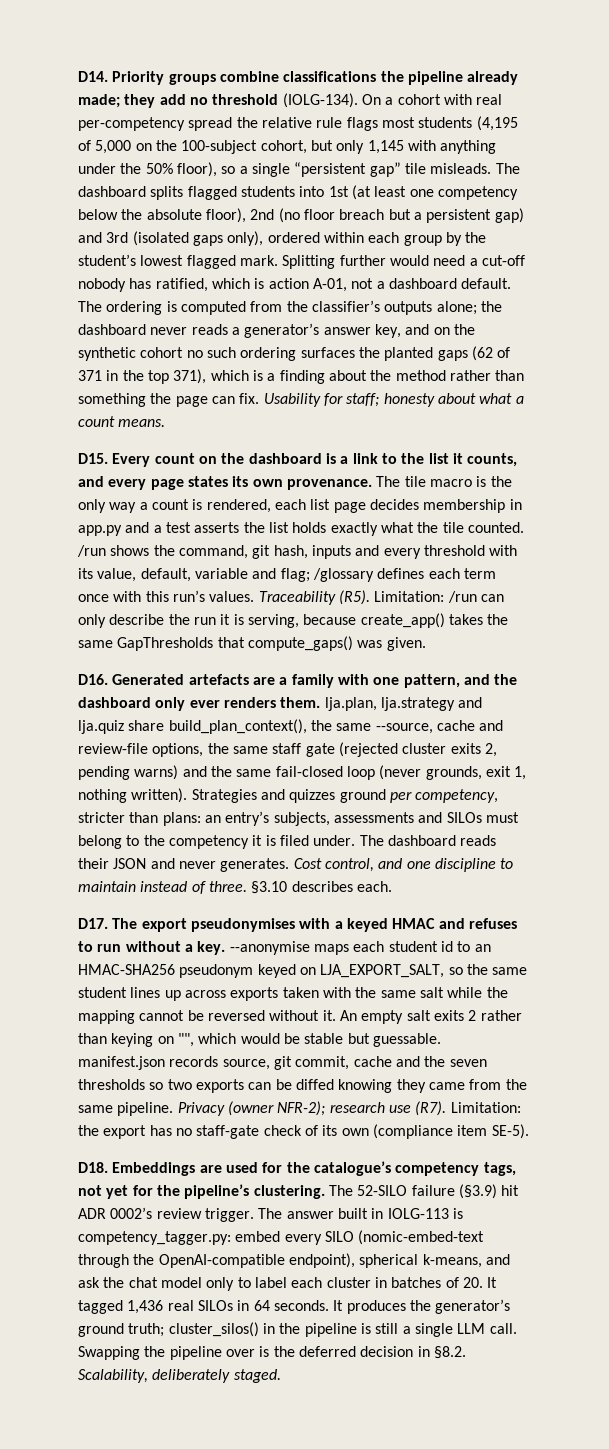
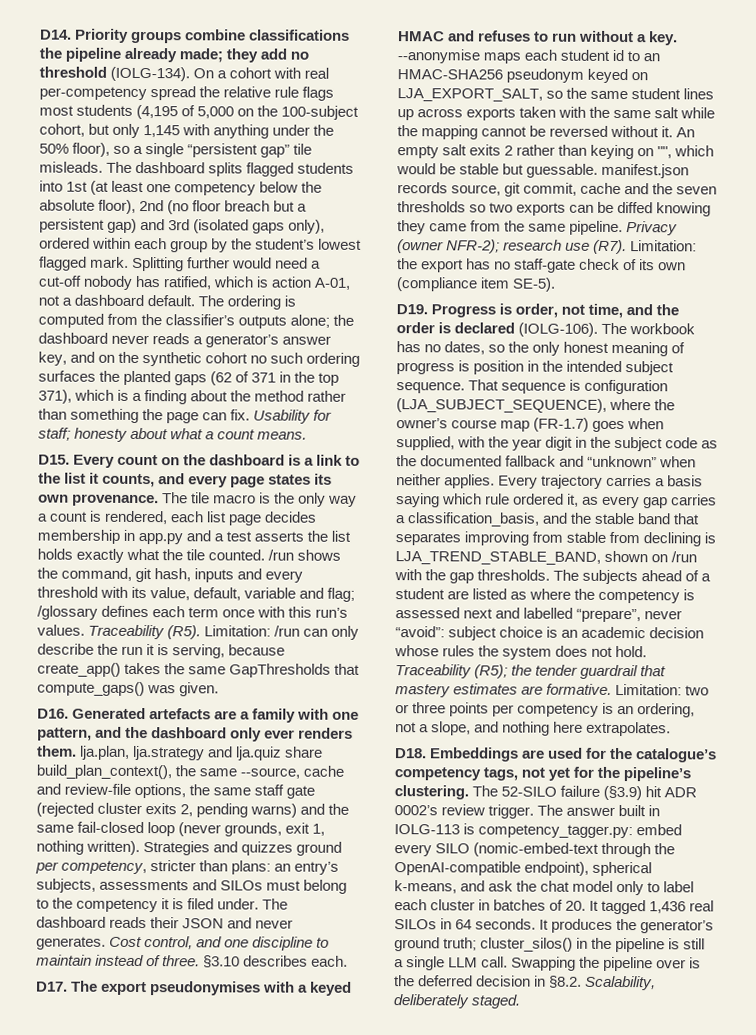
(529, 1131) none -> [396,303,680,319] [396,322,696,337] [396,341,686,357] [396,360,675,376] [396,379,669,395] [396,398,676,413] [396,417,665,433] [396,436,719,452] [396,455,697,468] [396,474,704,489] [396,493,718,509] [395,512,701,527] [395,531,717,547] [395,550,698,565] [394,569,712,585] [395,588,696,604] [395,607,683,623] [395,626,705,641] [394,645,648,660] [395,664,667,680] [395,683,710,698] [395,702,696,718] [395,721,672,737] // D19. Progress is order, not time, and the order is declared (IOLG-106). The workbook has no dates, so the only honest meaning of progress is position in the intended subject sequence. That sequence is configuration (LJA_SUBJECT_SEQUENCE), where the owner’s course map (FR-1.7) goes when supplied, with the year digit in the subject code as the documented fallback and “unknown” when neither applies. Every trajectory carries a basis saying which rule ordered it, as every gap carries a classification_basis, and the stable band that separates improving from stable from declining is LJA_TREND_STABLE_BAND, shown on /run with the gap thresholds. The subjects ahead of a student are listed as where the competency is assessed next and labelled “prepare”, never “avoid”: subject choice is an academic decision whose rules the system does not hold. Traceability (R5); the tender guardrail that mastery estimates are formative. Limitation: two or three points per competency is an ordering, not a slope, and nothing here extrapolates.

